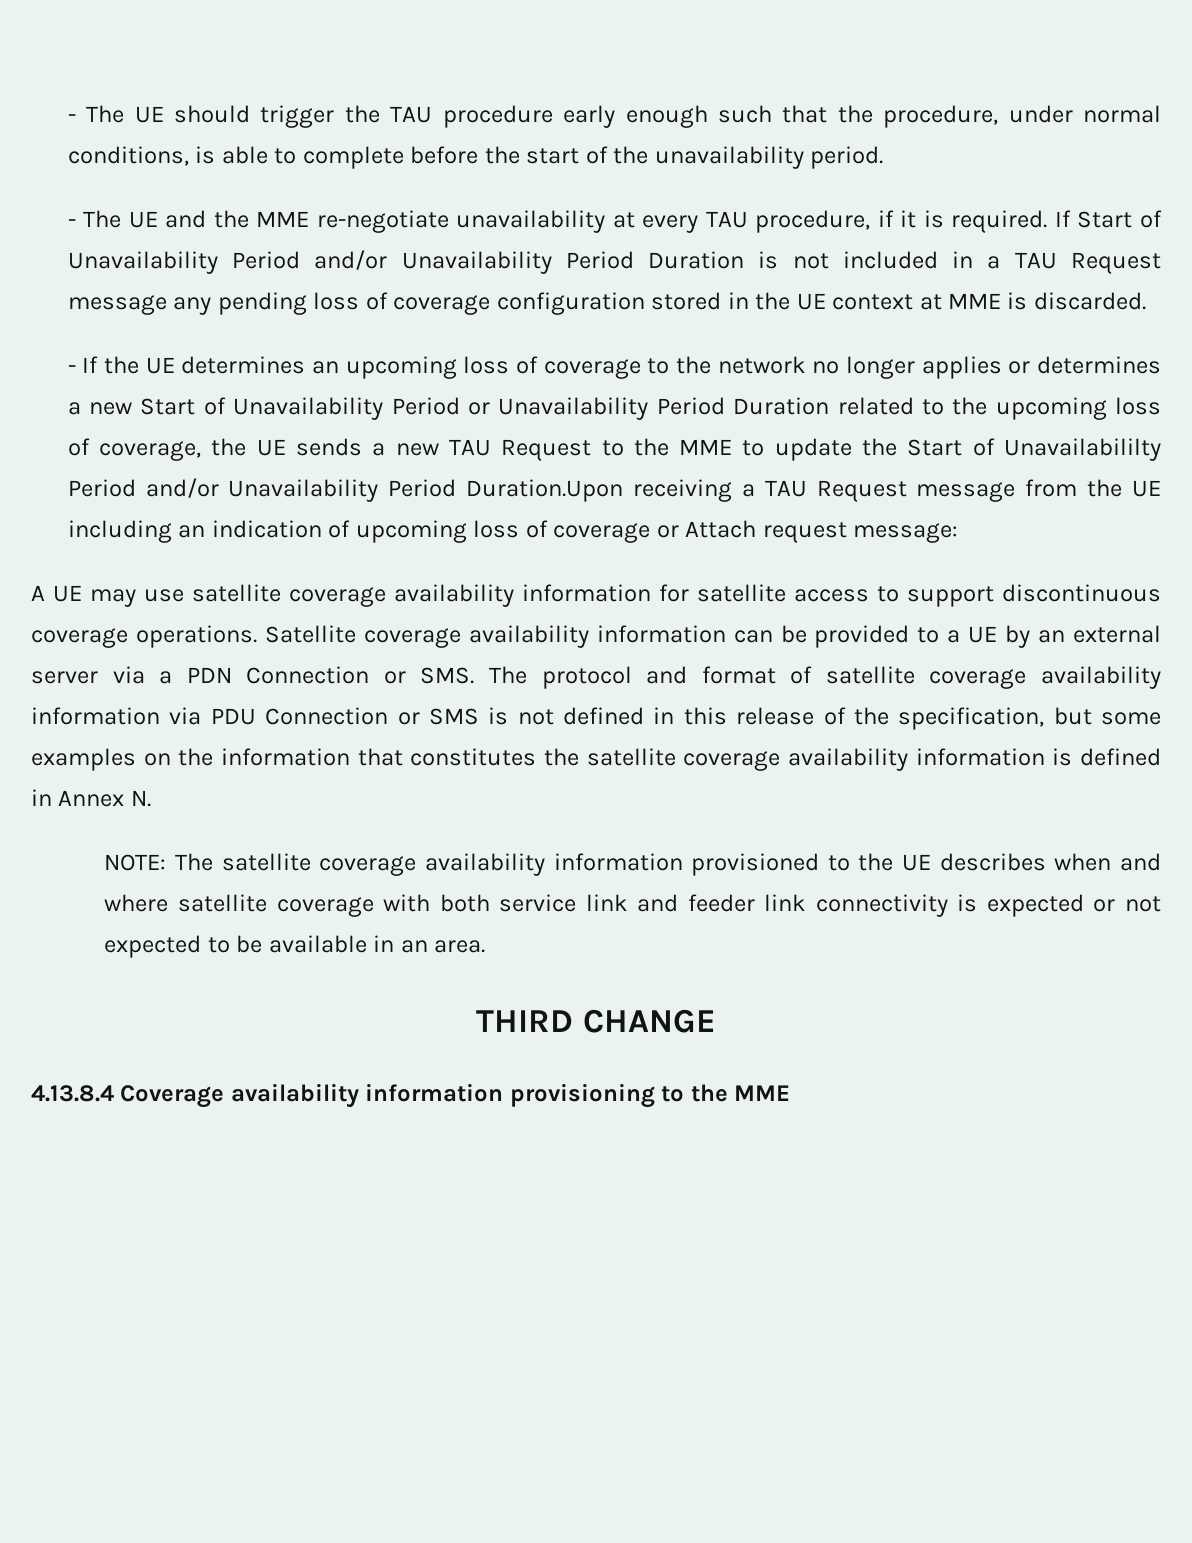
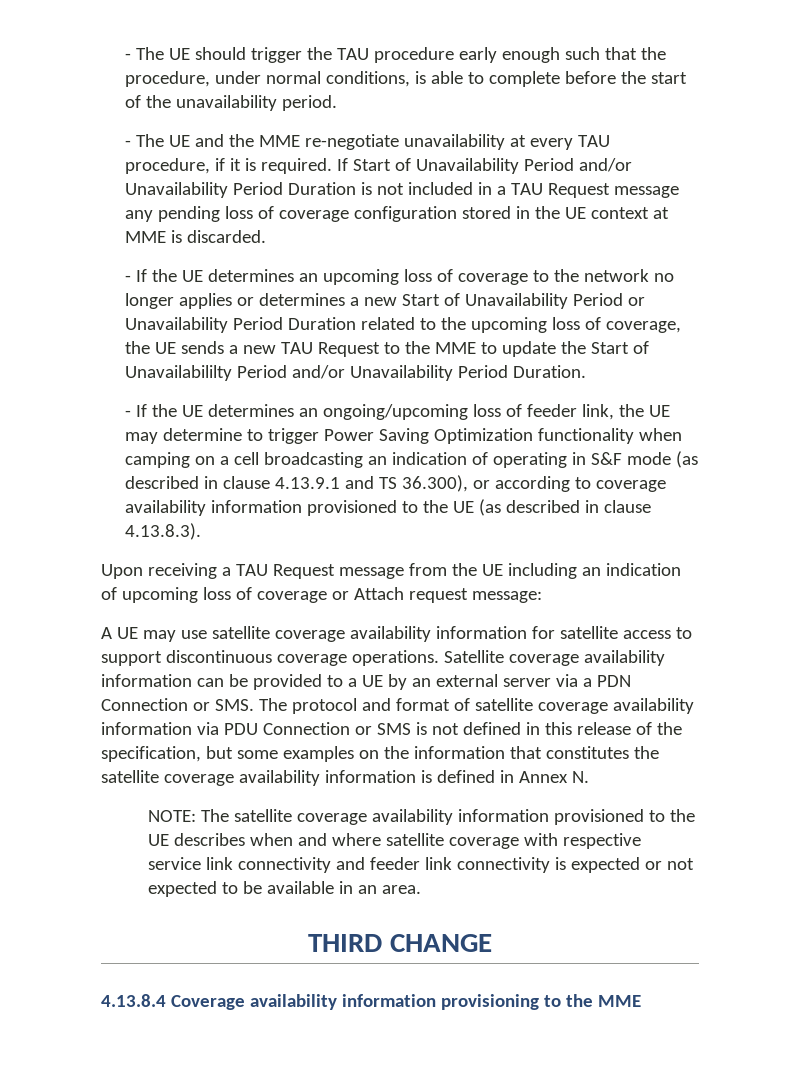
[466,479,624,502] Duration.Upon -> [512,365,586,378] [124,404,670,420] [124,428,682,444] [124,451,698,468] [124,475,666,492] [124,499,651,516] [124,523,201,540] [101,564,143,579] Duration. // - If the UE determines an ongoing/upcoming loss of feeder link, the UE may determine to trigger Power Saving Optimization functionality when camping on a cell broadcasting an indication of operating in S&F mode (as described in clause 4.13.9.1 and TS 36.300), or according to coverage availability information provisioned to the UE (as described in clause 4.13.8.3). // Upon
[439,894,490,912] both -> [563,833,642,849] respective
(628, 902) none -> [238,857,332,873] connectivity

